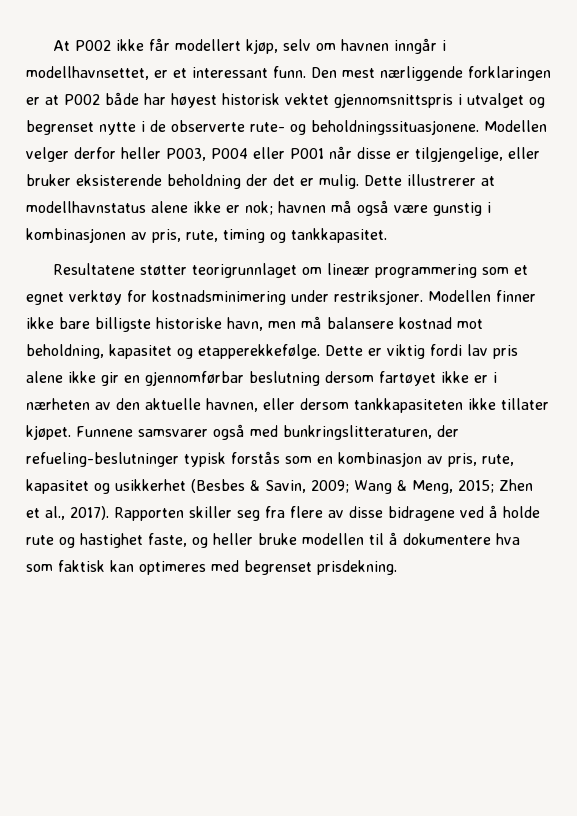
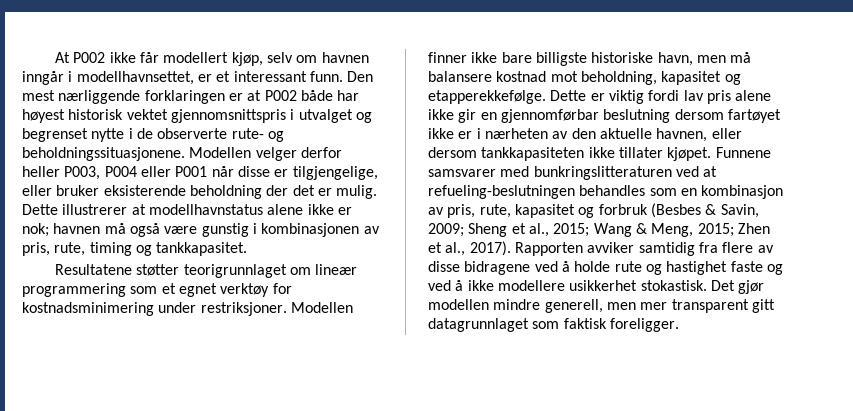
[213,424,459,440] [26,451,280,467] også med bunkringslitteraturen, der refueling-beslutninger typisk forstås -> [500,166,718,180] [428,185,646,199] med bunkringslitteraturen ved at refueling-beslutningen behandles
[115,479,186,491] usikkerhet -> [598,204,648,215] forbruk
(349, 486) none -> [468,223,590,237] Sheng et al., 2015;
[189,506,260,521] skiller seg -> [587,242,695,256] avviker samtidig
[148,532,520,548] [26,560,397,575] faste, og heller bruke modellen til å dokumentere hva som faktisk kan optimeres med begrenset prisdekning. -> [730,261,783,275] [428,280,765,294] [428,299,775,313] [428,318,679,332] faste og ved å ikke modellere usikkerhet stokastisk. Det gjør modellen mindre generell, men mer transparent gitt datagrunnlaget som faktisk foreligger.

